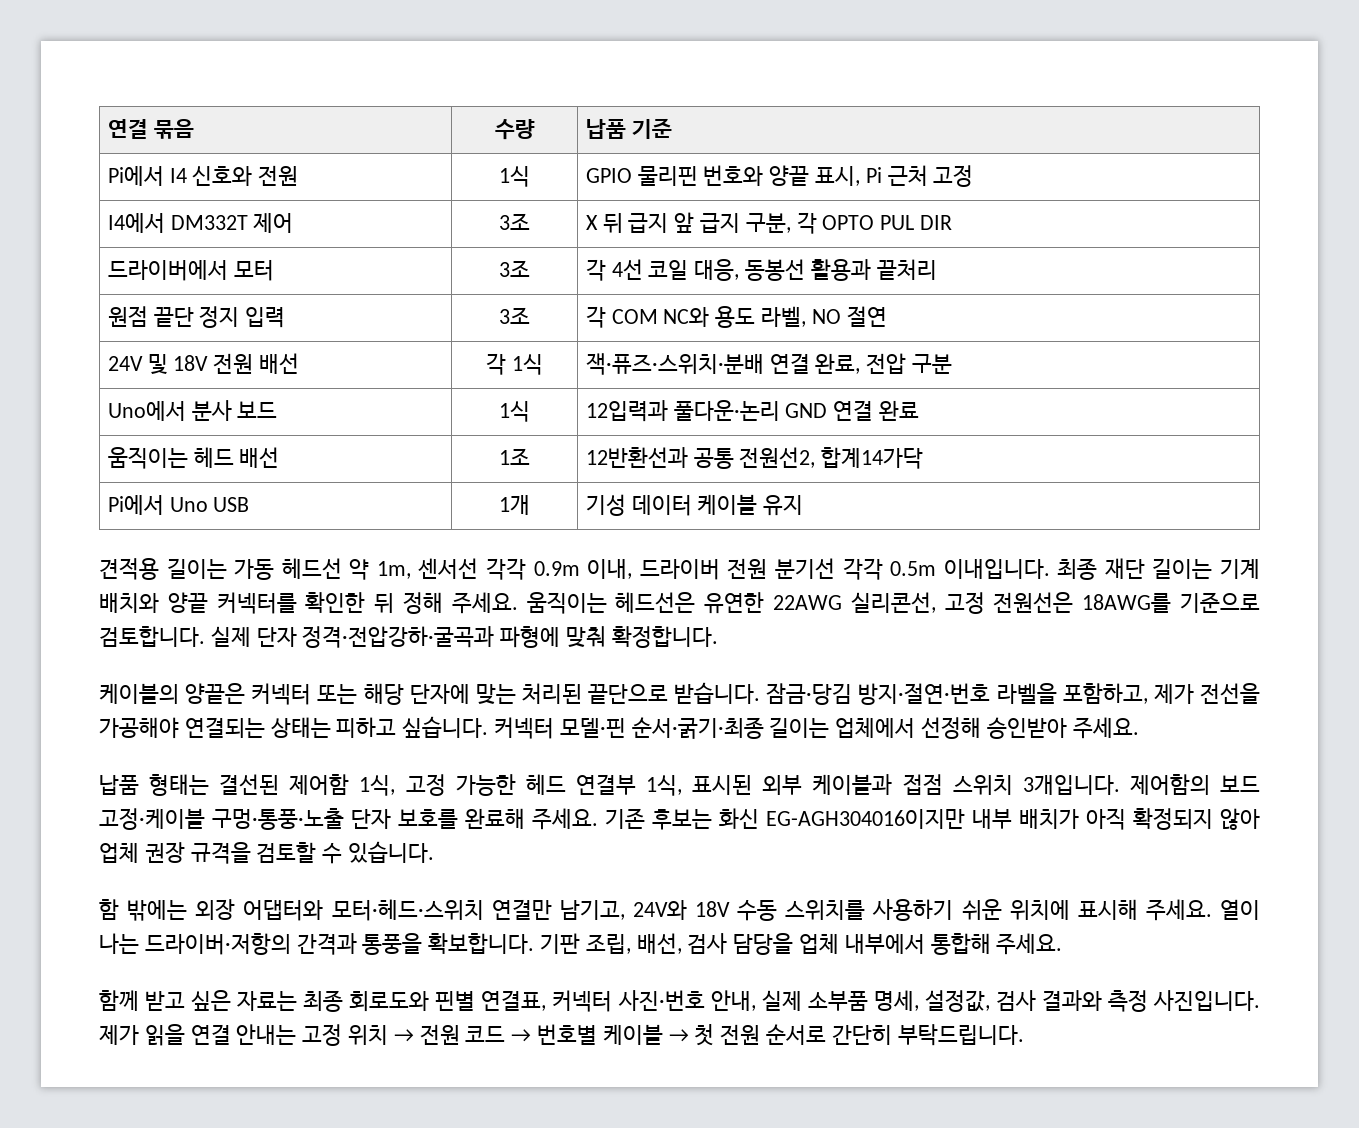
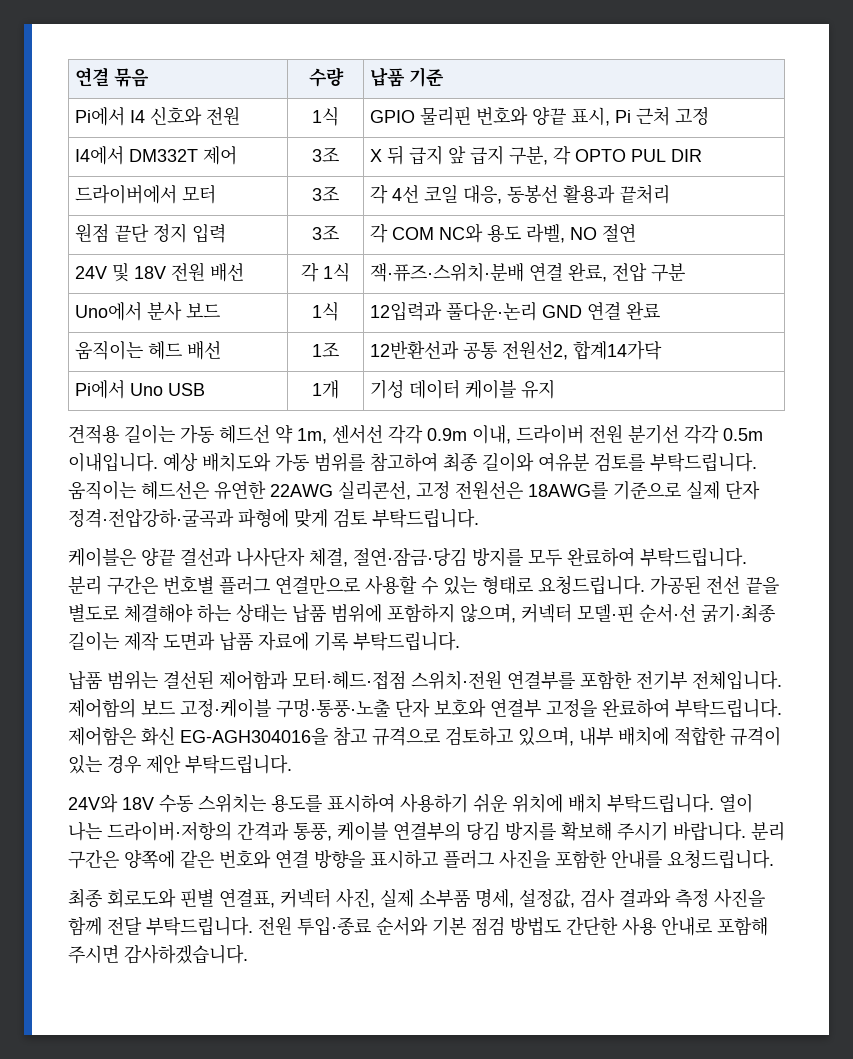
[1057,558,1260,580] [99,592,518,614] 최종 재단 길이는 기계 배치와 양끝 커넥터를 확인한 뒤 정해 주세요. -> [163,452,757,472] 예상 배치도와 가동 범위를 참고하여 최종 길이와 여유분 검토를 부탁드립니다.
[99,626,205,647] 검토합니다. -> (681, 490) none
[566,626,718,648] [99,682,1260,705] [99,716,1139,739] [99,774,1120,796] 맞춰 확정합니다. // 케이블의 양끝은 커넥터 또는 해당 단자에 맞는 처리된 끝단으로 받습니다. 잠금·당김 방지·절연·번호 라벨을 포함하고, 제가 전선을 가공해야 연결되는 상태는 피하고 싶습니다. 커넥터 모델·핀 순서·굵기·최종 길이는 업체에서 선정해 승인받아 주세요. // 납품 형태는 결선된 제어함 1식, 고정 가능한 헤드 연결부 1식, 표시된 외부 케이블과 접점 스위치 3개입니다. -> [294,508,479,528] [68,547,747,567] [68,575,779,595] [68,603,775,623] [68,631,460,651] [68,670,782,690] 맞게 검토 부탁드립니다. // 케이블은 양끝 결선과 나사단자 체결, 절연·잠금·당김 방지를 모두 완료하여 부탁드립니다. 분리 구간은 번호별 플러그 연결만으로 사용할 수 있는 형태로 요청드립니다. 가공된 전선 끝을 별도로 체결해야 하는 상태는 납품 범위에 포함하지 않으며, 커넥터 모델·핀 순서·선 굵기·최종 길이는 제작 도면과 납품 자료에 기록 부탁드립니다. // 납품 범위는 결선된 제어함과 모터·헤드·접점 스위치·전원 연결부를 포함한 전기부 전체입니다.
[398,808,1260,830] [99,841,435,864] [99,899,866,921] 보호를 완료해 주세요. 기존 후보는 화신 EG-AGH304016이지만 내부 배치가 아직 확정되지 않아 업체 권장 규격을 검토할 수 있습니다. // 함 밖에는 외장 어댑터와 모터·헤드·스위치 연결만 남기고, 24V와 18V 수동 스위치를 -> [434,698,782,718] [68,726,781,746] [68,754,292,774] [68,793,395,813] 보호와 연결부 고정을 완료하여 부탁드립니다. 제어함은 화신 EG-AGH304016을 참고 규격으로 검토하고 있으며, 내부 배치에 적합한 규격이 있는 경우 제안 부탁드립니다. // 24V와 18V 수동 스위치는 용도를 표시하여
[1077,899,1212,921] 표시해 주세요. -> [568,793,714,813] 배치 부탁드립니다.
[362,933,1063,955] [99,990,298,1011] 통풍을 확보합니다. 기판 조립, 배선, 검사 담당을 업체 내부에서 통합해 주세요. // 함께 받고 싶은 자료는 -> [293,821,785,841] [68,849,774,869] 통풍, 케이블 연결부의 당김 방지를 확보해 주시기 바랍니다. 분리 구간은 양쪽에 같은 번호와 연결 방향을 표시하고 플러그 사진을 포함한 안내를 요청드립니다. //
[617,990,756,1011] 사진·번호 안내, -> [336,889,375,908] 사진,
[1153,990,1260,1011] [99,1024,1024,1046] 사진입니다. 제가 읽을 연결 안내는 고정 위치 → 전원 코드 → 번호별 케이블 → 첫 전원 순서로 간단히 부탁드립니다. -> [714,889,765,908] [68,916,768,936] [68,944,248,964] 사진을 함께 전달 부탁드립니다. 전원 투입·종료 순서와 기본 점검 방법도 간단한 사용 안내로 포함해 주시면 감사하겠습니다.

